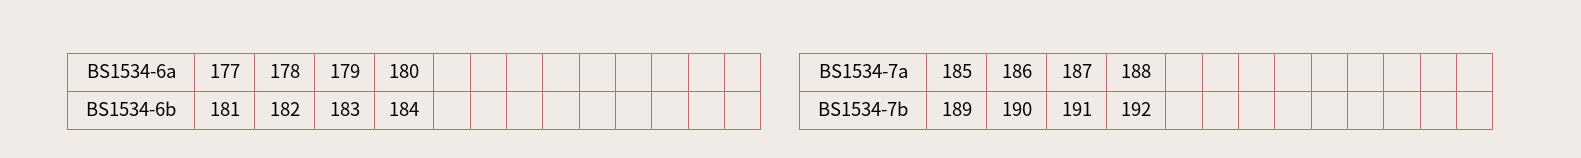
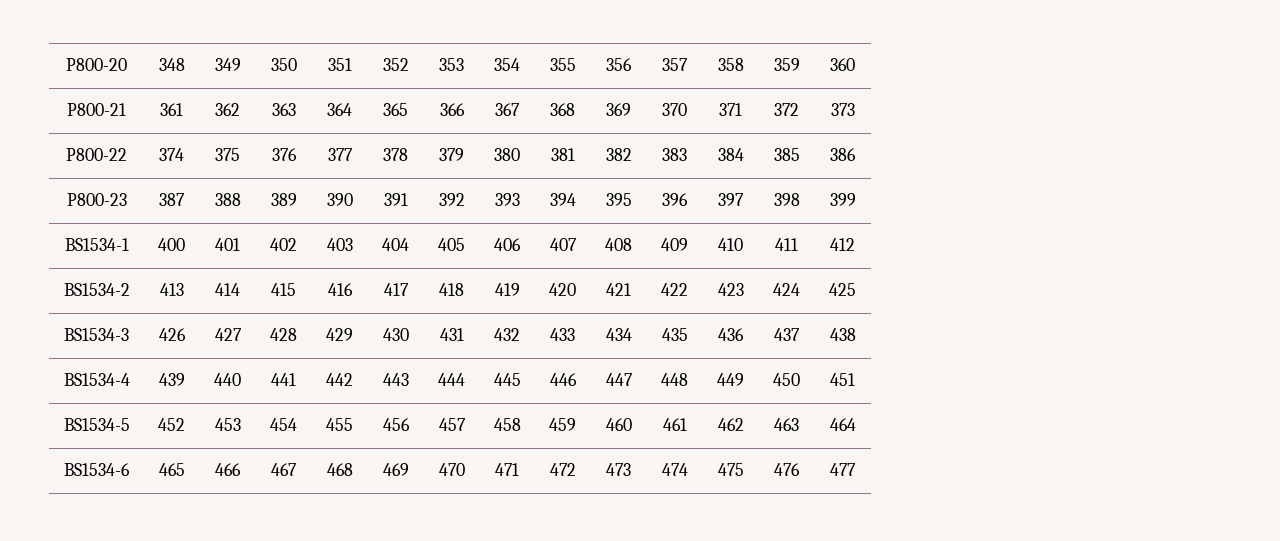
[86,64,176,78] [209,64,240,78] [269,64,300,78] [329,64,360,78] [389,64,419,78] [86,101,176,116] [209,102,240,116] [269,102,300,116] [329,102,360,116] [389,102,419,116] [818,64,908,78] [941,64,972,78] [1001,64,1032,78] [1061,64,1092,78] [1121,64,1151,78] [818,101,908,116] [941,102,972,116] [1001,102,1032,116] [1061,102,1092,116] [1121,102,1151,116] BS1534-6a | 177 | 178 | 179 | 180 | | | | | | | | | // BS1534-6b | 181 | 182 | 183 | 184 | | | | | | | | | // BS1534-7a | 185 | 186 | 187 | 188 | | | | | | | | | // BS1534-7b | 189 | 190 | 191 | 192 | | | | | | | | | -> [66,58,127,71] [158,58,185,71] [214,58,241,71] [270,58,297,71] [327,58,352,71] [382,58,409,71] [439,58,464,71] [494,58,520,71] [549,58,576,71] [606,58,632,71] [662,58,688,71] [717,58,744,71] [773,58,800,71] [830,58,855,71] [67,103,126,116] [160,103,183,116] [215,103,240,116] [271,103,296,116] [327,103,352,116] [383,103,408,116] [439,103,465,116] [495,103,520,116] [550,103,575,116] [606,103,631,116] [662,103,687,116] [719,103,742,116] [774,103,799,116] [830,103,855,116] [66,148,127,161] [159,148,184,161] [215,148,240,161] [271,148,297,161] [327,148,353,161] [383,148,408,161] [439,148,464,161] [494,148,520,161] [550,148,575,161] [605,148,632,161] [662,148,687,161] [717,148,744,161] [773,148,800,161] [830,148,856,161] [66,193,127,206] [159,193,185,206] [214,193,241,206] [270,193,297,206] [326,193,353,206] [383,193,408,206] [438,193,465,206] [494,193,520,206] [549,193,576,206] [605,193,632,206] [662,193,688,206] [718,193,744,206] [773,193,800,206] [829,193,856,206] [64,238,129,251] [158,238,185,251] [215,238,240,251] [270,238,297,251] [326,238,353,251] [382,238,409,251] [438,238,465,251] [494,238,521,251] [549,238,577,251] [605,238,632,251] [661,238,688,251] [718,238,743,251] [775,238,798,251] [830,238,855,251] [63,283,130,296] [159,283,184,296] [215,283,240,296] [271,283,296,296] [327,283,353,296] [383,283,409,296] [439,283,464,296] [494,283,520,296] [549,283,576,296] [606,283,631,296] [661,283,688,296] [717,283,744,296] [773,283,800,296] [829,283,856,296] [64,328,129,341] [158,328,186,341] [214,328,242,341] [270,328,297,341] [326,328,353,341] [382,328,409,341] [439,328,464,341] [494,328,520,341] [550,328,575,341] [605,328,632,341] [661,328,688,341] [718,328,744,341] [774,328,800,341] [829,328,856,341] [63,373,130,386] [158,373,185,386] [214,373,241,386] [271,373,296,386] [326,373,353,386] [382,373,409,386] [438,373,465,386] [493,373,521,386] [549,373,577,386] [605,373,633,386] [661,373,688,386] [717,373,744,386] [773,373,800,386] [830,373,855,386] [63,418,130,431] [158,418,185,431] [214,418,241,431] [270,418,297,431] [326,418,353,431] [382,418,410,431] [438,418,466,431] [493,418,521,431] [549,418,576,431] [605,418,632,431] [662,418,687,431] [717,418,744,431] [774,418,799,431] [829,418,856,431] [64,463,130,476] [158,463,185,476] [215,463,241,476] [271,463,297,476] [326,463,353,476] [382,463,409,476] [438,463,465,476] [495,463,519,476] [549,463,576,476] [606,463,631,476] [661,463,688,476] [717,463,744,476] [774,463,800,476] [830,463,856,476] P800-20 | 348 | 349 | 350 | 351 | 352 | 353 | 354 | 355 | 356 | 357 | 358 | 359 | 360 // P800-21 | 361 | 362 | 363 | 364 | 365 | 366 | 367 | 368 | 369 | 370 | 371 | 372 | 373 // P800-22 | 374 | 375 | 376 | 377 | 378 | 379 | 380 | 381 | 382 | 383 | 384 | 385 | 386 // P800-23 | 387 | 388 | 389 | 390 | 391 | 392 | 393 | 394 | 395 | 396 | 397 | 398 | 399 // BS1534-1 | 400 | 401 | 402 | 403 | 404 | 405 | 406 | 407 | 408 | 409 | 410 | 411 | 412 // BS1534-2 | 413 | 414 | 415 | 416 | 417 | 418 | 419 | 420 | 421 | 422 | 423 | 424 | 425 // BS1534-3 | 426 | 427 | 428 | 429 | 430 | 431 | 432 | 433 | 434 | 435 | 436 | 437 | 438 // BS1534-4 | 439 | 440 | 441 | 442 | 443 | 444 | 445 | 446 | 447 | 448 | 449 | 450 | 451 // BS1534-5 | 452 | 453 | 454 | 455 | 456 | 457 | 458 | 459 | 460 | 461 | 462 | 463 | 464 // BS1534-6 | 465 | 466 | 467 | 468 | 469 | 470 | 471 | 472 | 473 | 474 | 475 | 476 | 477

